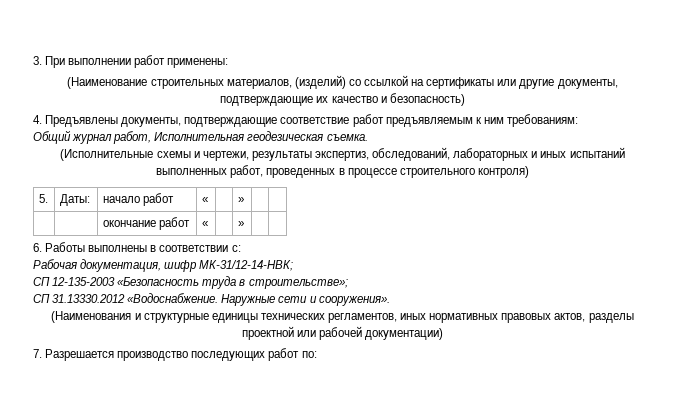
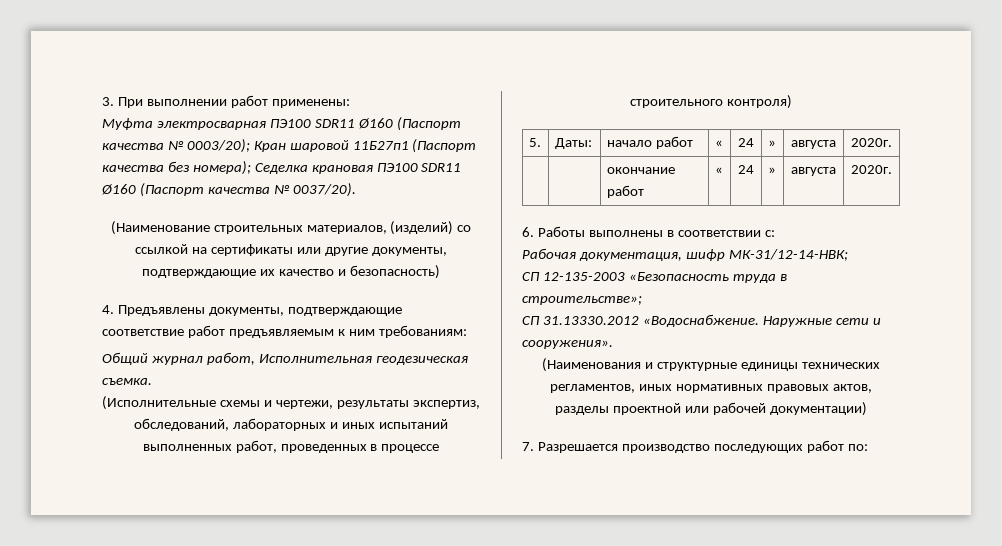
(229, 63) none -> [102,117,461,131] [102,139,477,153] [102,161,462,175] [102,183,356,197] // Муфта электросварная ПЭ100 SDR11 Ø160 (Паспорт качества № 0003/20); Кран шаровой 11Б27п1 (Паспорт качества без номера); Седелка крановая ПЭ100 SDR11 Ø160 (Паспорт качества № 0037/20).
[237,197,244,203] | » | | -> [738,138,754,147] [767,140,776,147] [791,140,836,149] [851,138,892,147] 24 | » | августа | 2020г.
[237,221,244,227] | » | | -> [738,165,754,174] [767,167,776,174] [791,167,836,176] [851,165,892,174] 24 | » | августа | 2020г.

